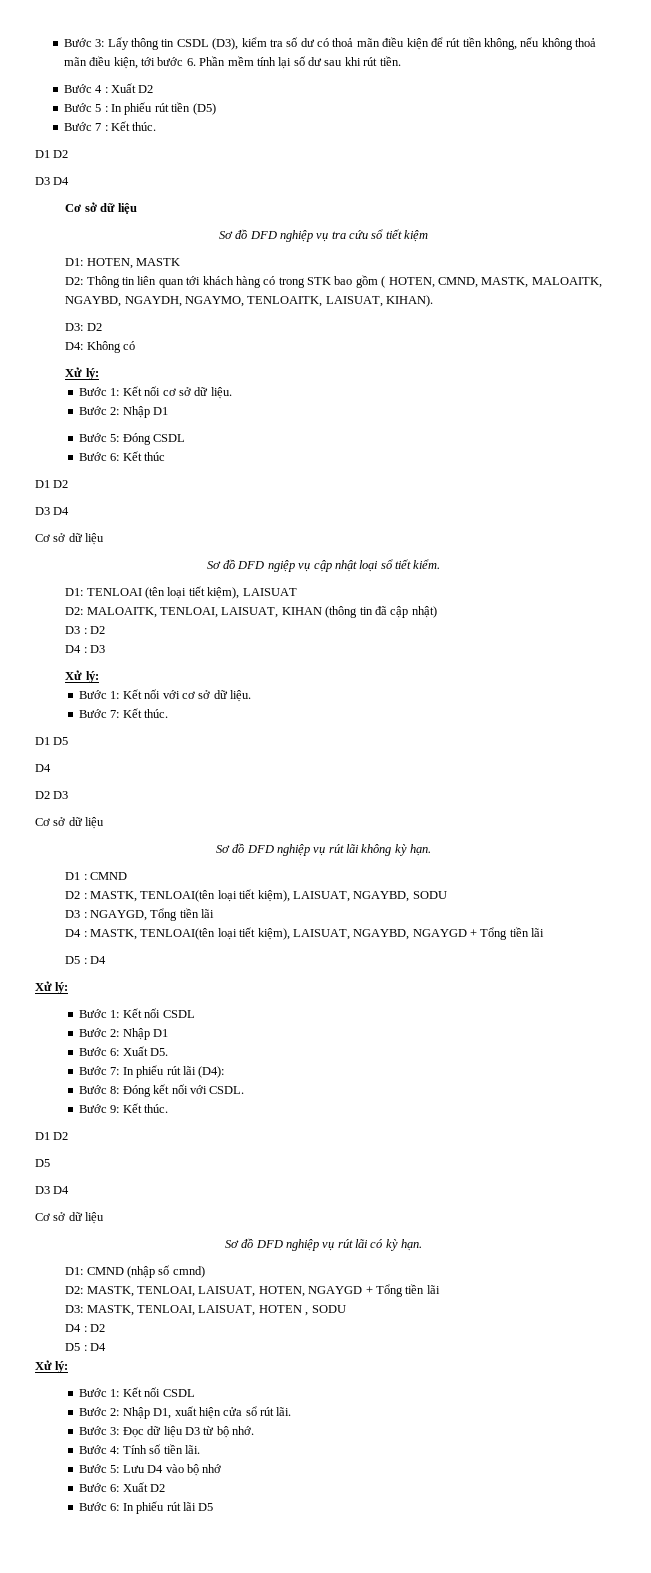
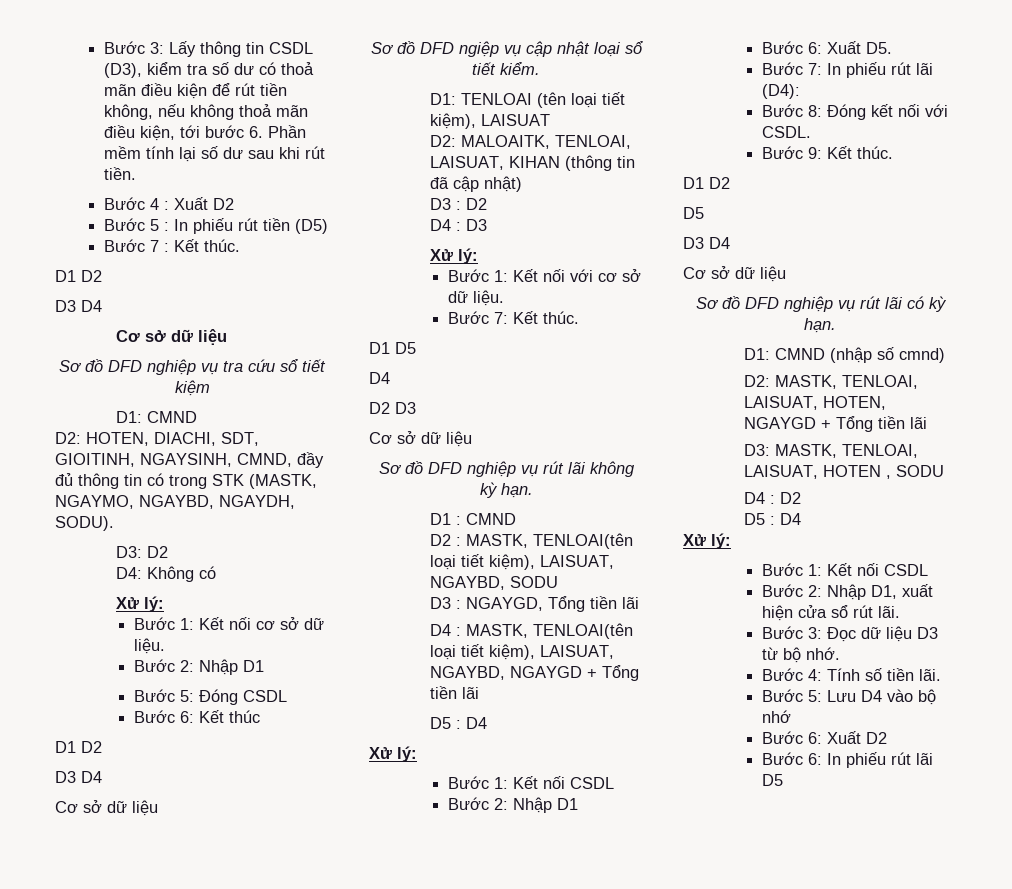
[86,258,181,269] [65,275,602,288] [65,295,434,307] HOTEN, MASTK // D2: Thông tin liên quan tới khách hàng có trong STK bao gồm ( HOTEN, CMND, MASTK, MALOAITK, NGAYBD, NGAYDH, NGAYMO, TENLOAITK, LAISUAT, KIHAN). -> [146,411,197,423] [55,432,259,446] [55,452,324,468] [55,473,317,489] [55,495,295,509] [55,516,114,531] CMND // D2: HOTEN, DIACHI, SDT, GIOITINH, NGAYSINH, CMND, đầy đủ thông tin có trong STK (MASTK, NGAYMO, NGAYBD, NGAYDH, SODU).

